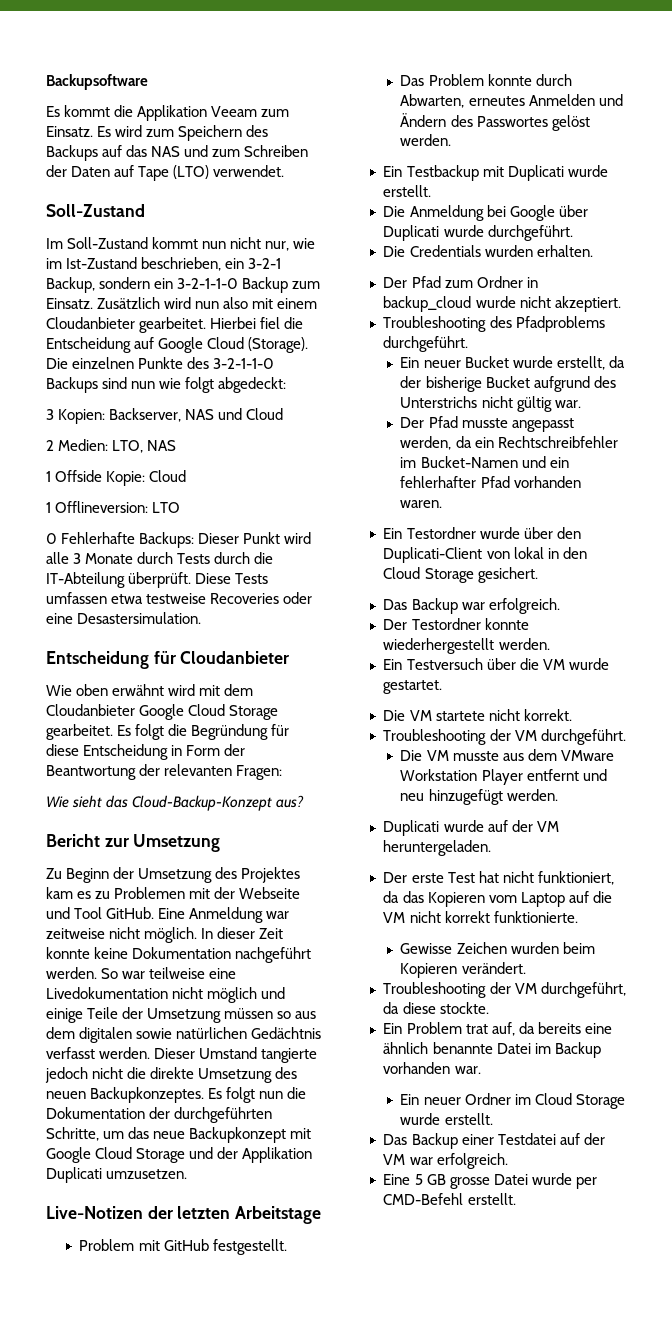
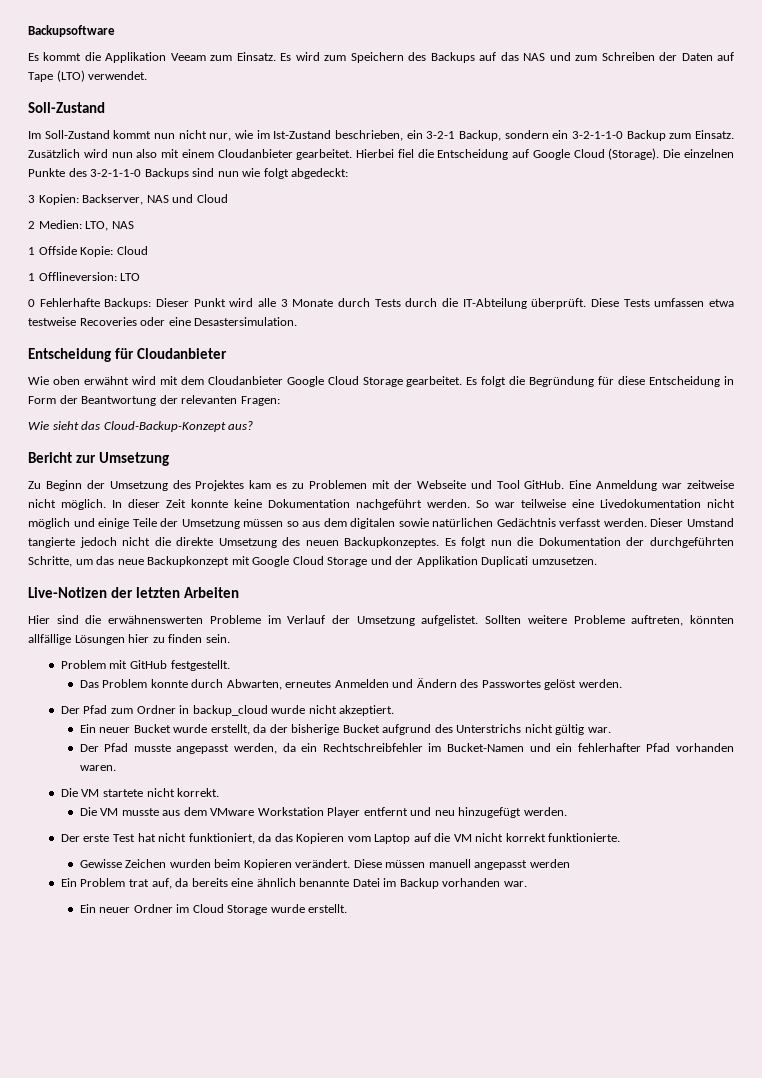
[235,1206,322,1224] Arbeitstage -> [184,587,240,598] [28,615,734,626] [28,634,230,645] Arbeiten // Hier sind die erwähnenswerten Probleme im Verlauf der Umsetzung aufgelistet. Sollten weitere Probleme auftreten, könnten allfällige Lösungen hier zu finden sein.
[383,165,608,181] [383,185,432,197] [383,205,588,221] [383,225,573,241] [383,245,593,257] // Ein Testbackup mit Duplicati wurde erstellt. // Die Anmeldung bei Google über Duplicati wurde durchgeführt. // Die Credentials wurden erhalten. -> (622, 683) none
[383,316,605,332] [383,336,469,352] // Troubleshooting des Pfadproblems durchgeführt. -> (395, 710) none
[383,527,581,539] [383,547,587,563] [383,567,538,583] [383,598,560,614] [383,618,529,630] [383,638,550,654] [383,658,609,670] [383,680,443,694] // Ein Testordner wurde über den Duplicati-Client von lokal in den Cloud Storage gesichert. // Das Backup war erfolgreich. // Der Testordner konnte wiederhergestellt werden. // Ein Testversuch über die VM wurde gestartet. -> (116, 768) none
[383,729,626,745] // Troubleshooting der VM durchgeführt. -> (220, 792) none
[383,820,559,836] [383,840,492,856] // Duplicati wurde auf der VM heruntergeladen. -> (567, 811) none
[383,982,626,998] [383,1002,489,1014] // Troubleshooting der VM durchgeführt, da diese stockte. -> [353,859,570,870] Diese müssen manuell angepasst werden
[383,1133,605,1149] [383,1153,508,1169] [383,1173,597,1189] [383,1193,516,1205] // Das Backup einer Testdatei auf der VM war erfolgreich. // Eine 5 GB grosse Datei wurde per CMD-Befehl erstellt. -> (348, 908) none

